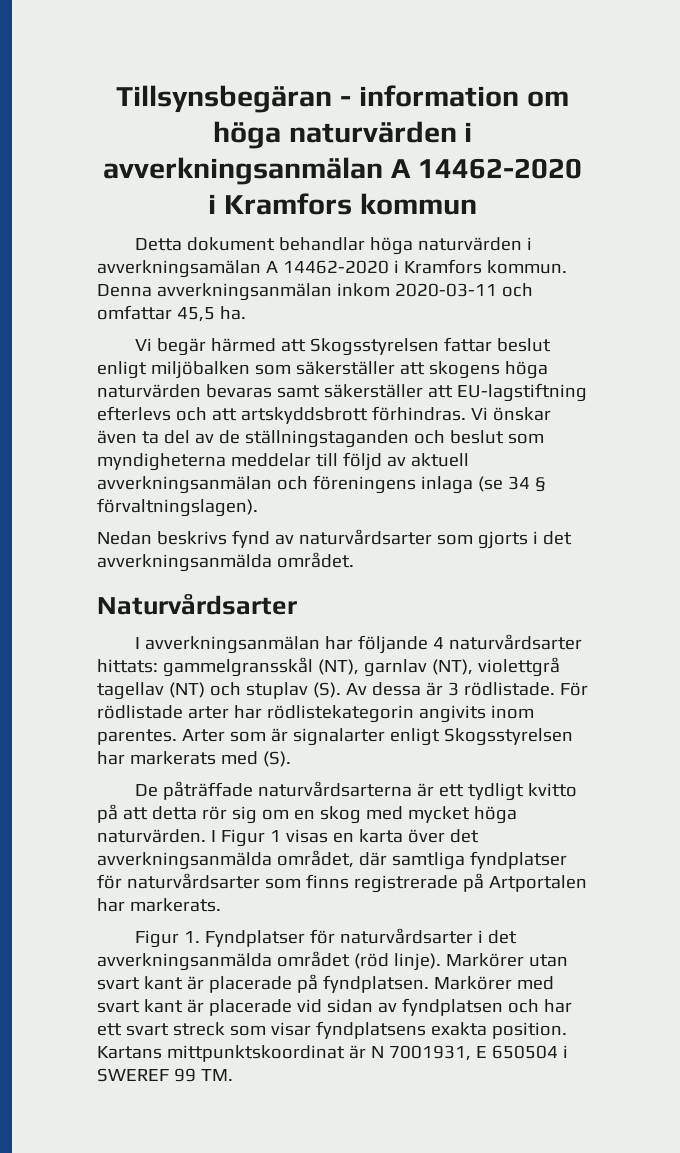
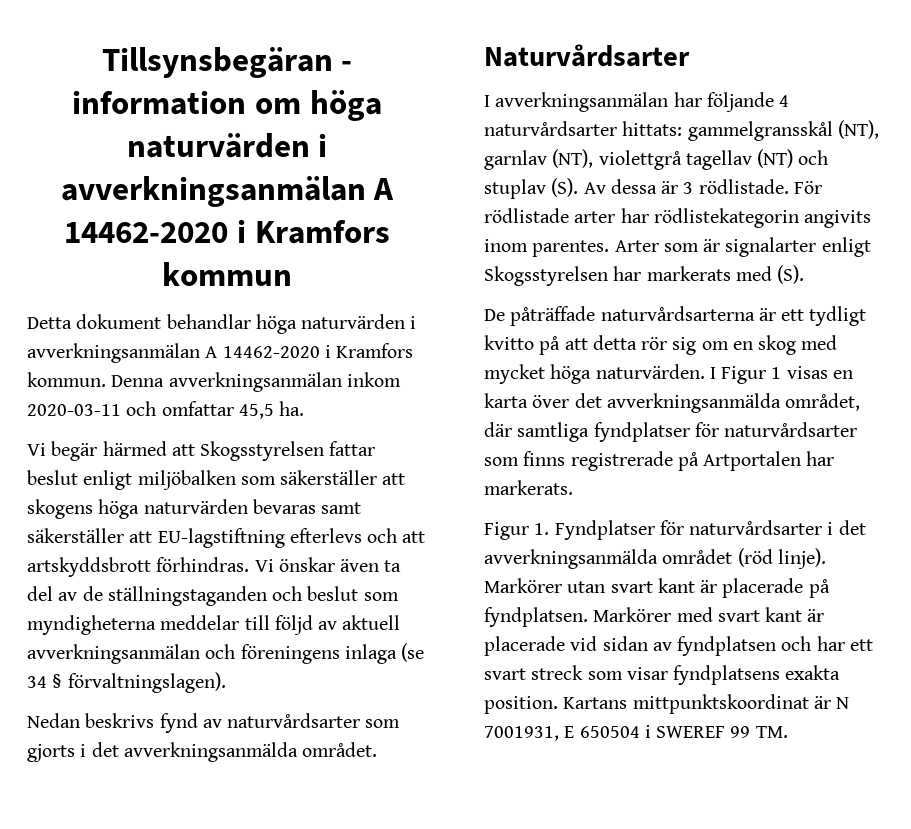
[97,260,261,278] avverkningsamälan -> [27,343,200,363] avverkningsanmälan

